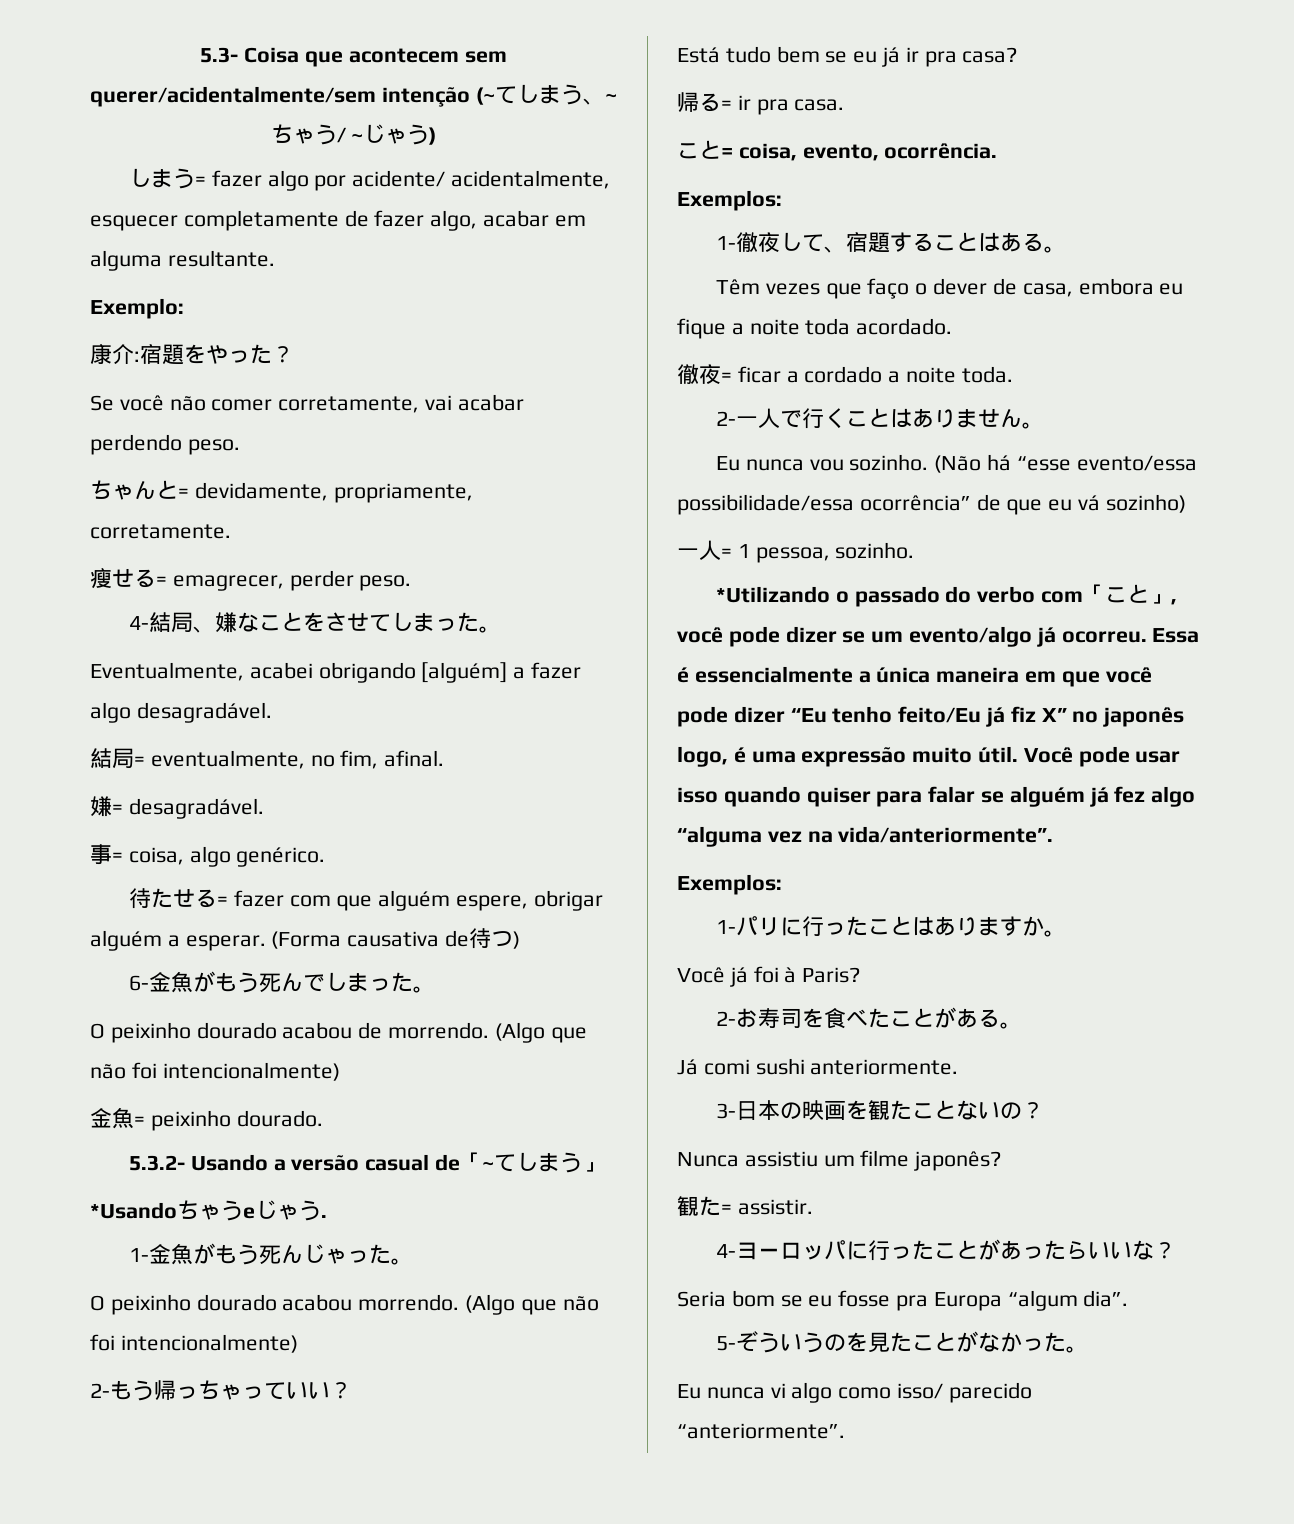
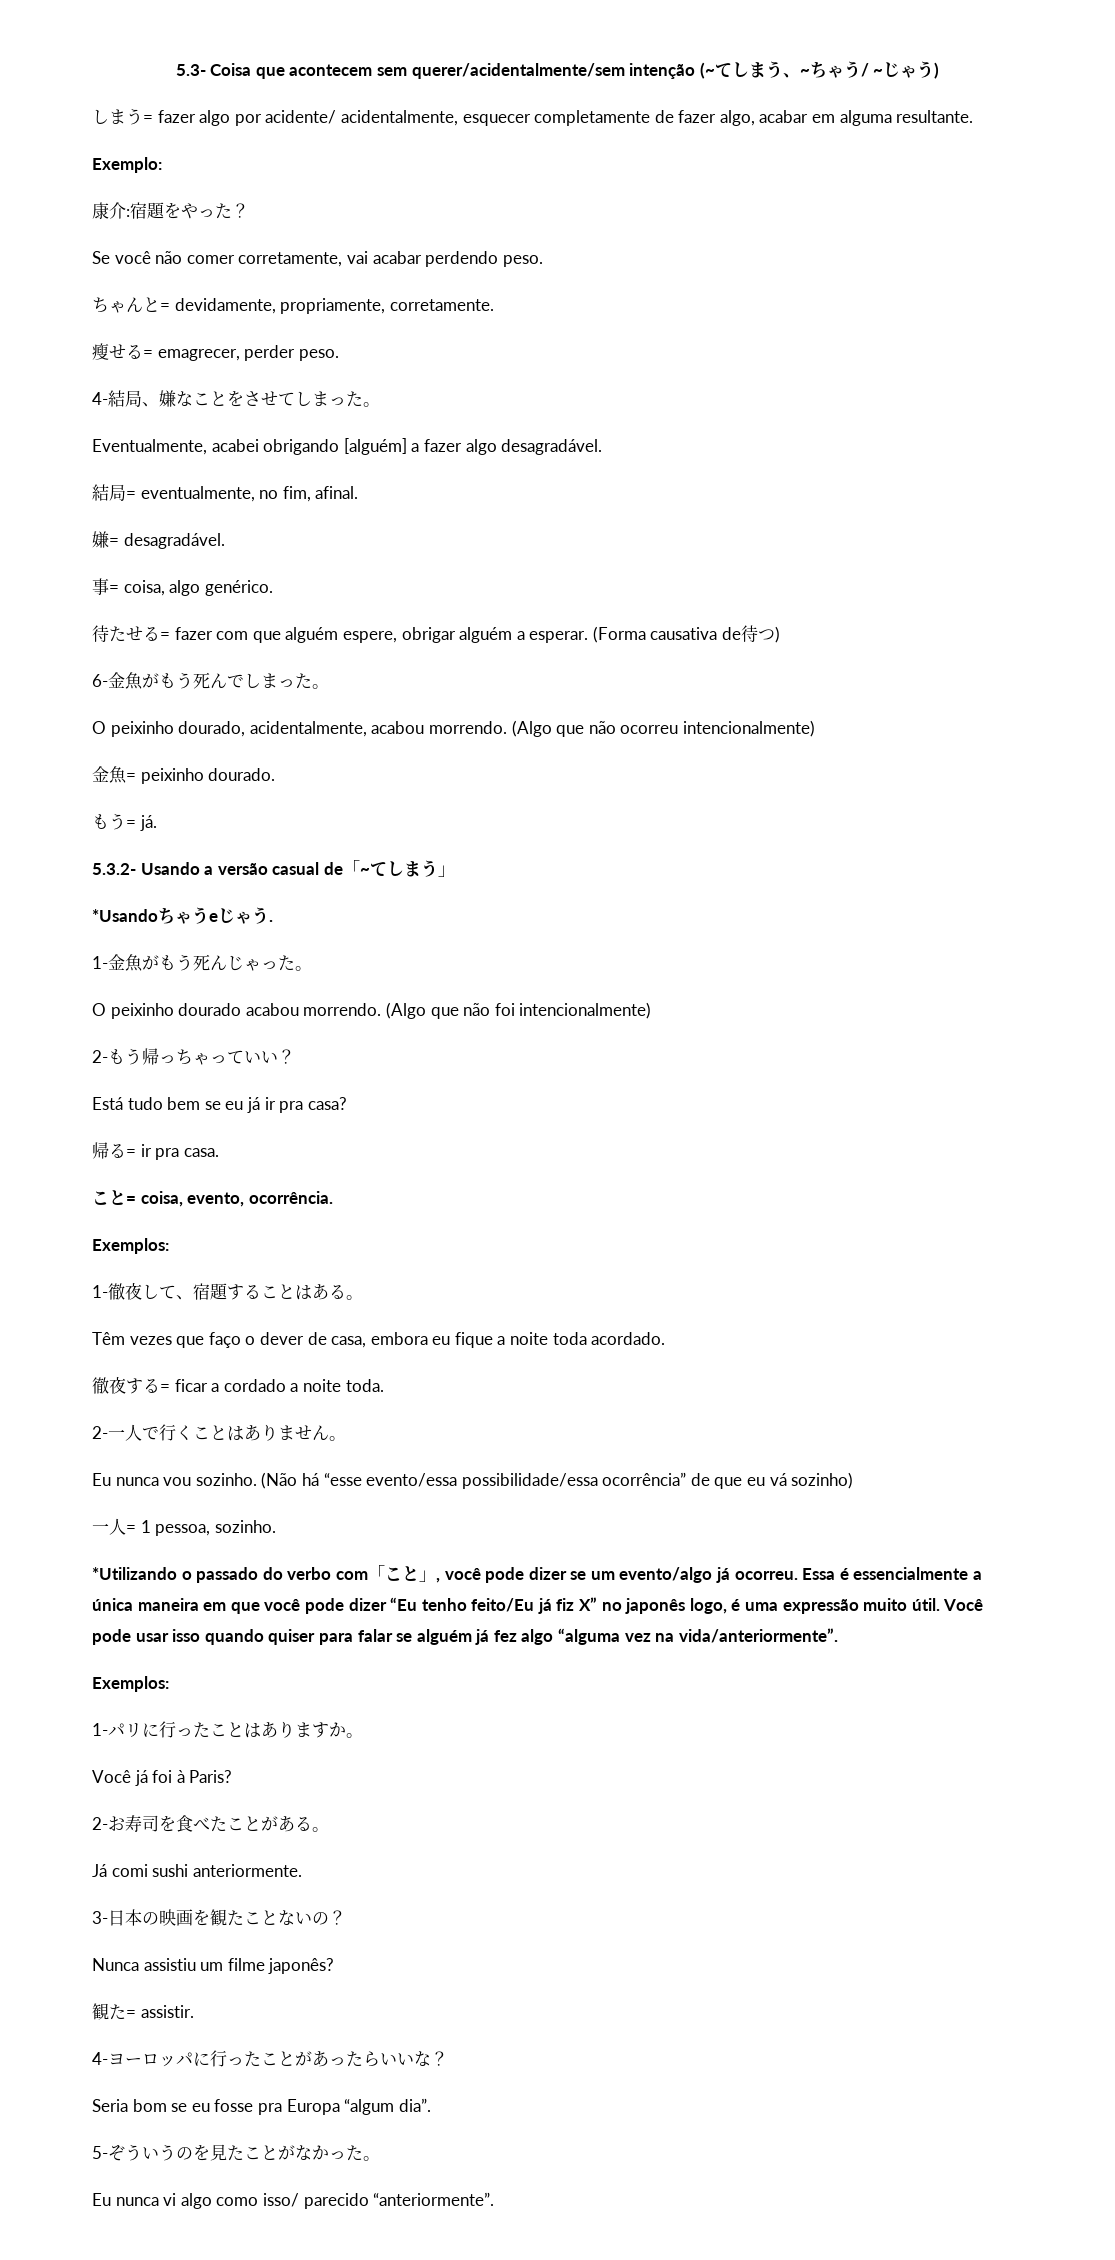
[196,1022,587,1043] [90,1062,157,1079] dourado acabou de morrendo. (Algo que não foi -> [178,720,679,737] dourado, acidentalmente, acabou morrendo. (Algo que não ocorreu
(323, 1118) none -> [92,813,157,831] // もう= já.
(721, 374) none -> [126,1378,160,1394] する

